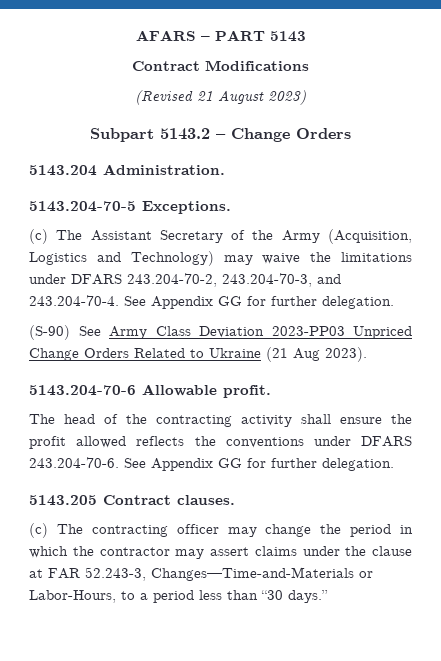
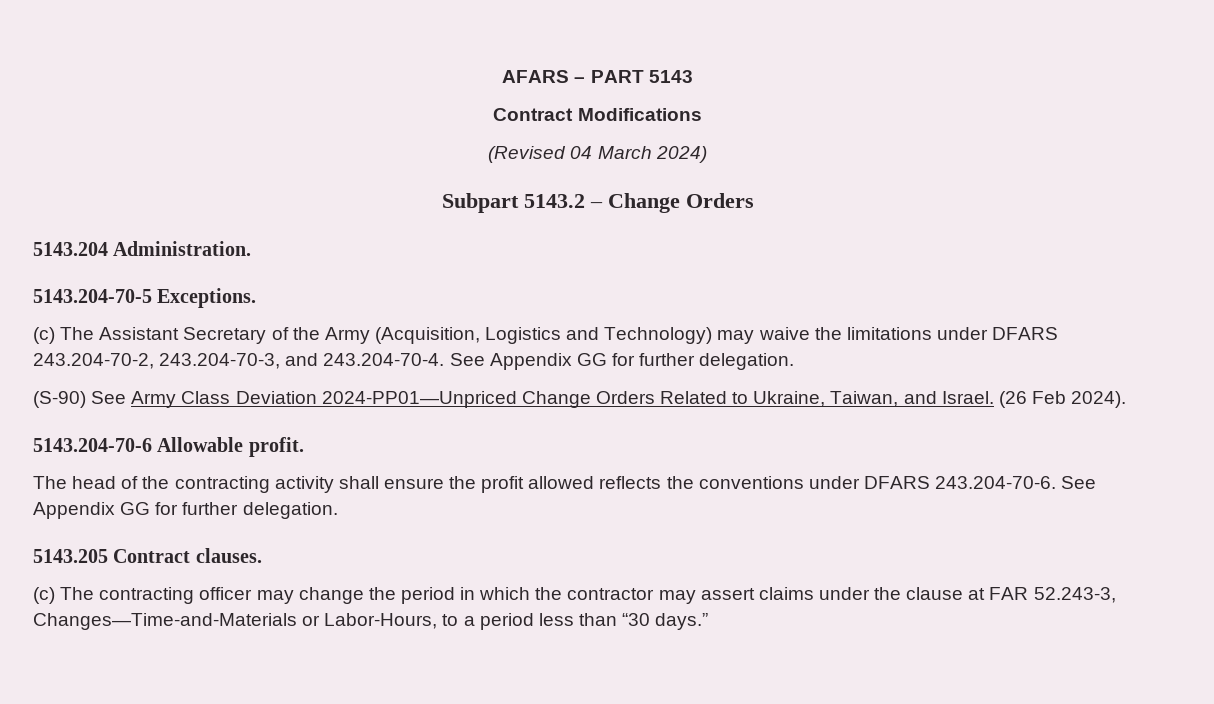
[197,90,306,105] 21 August 2023) -> [570,146,707,163] 04 March 2024)
[271,326,412,339] 2023-PP03 Unpriced -> [321,391,517,408] 2024-PP01—Unpriced
[209,347,367,362] Ukraine (21 Aug 2023). -> [753,391,1127,408] Ukraine, Taiwan, and Israel. (26 Feb 2024).

